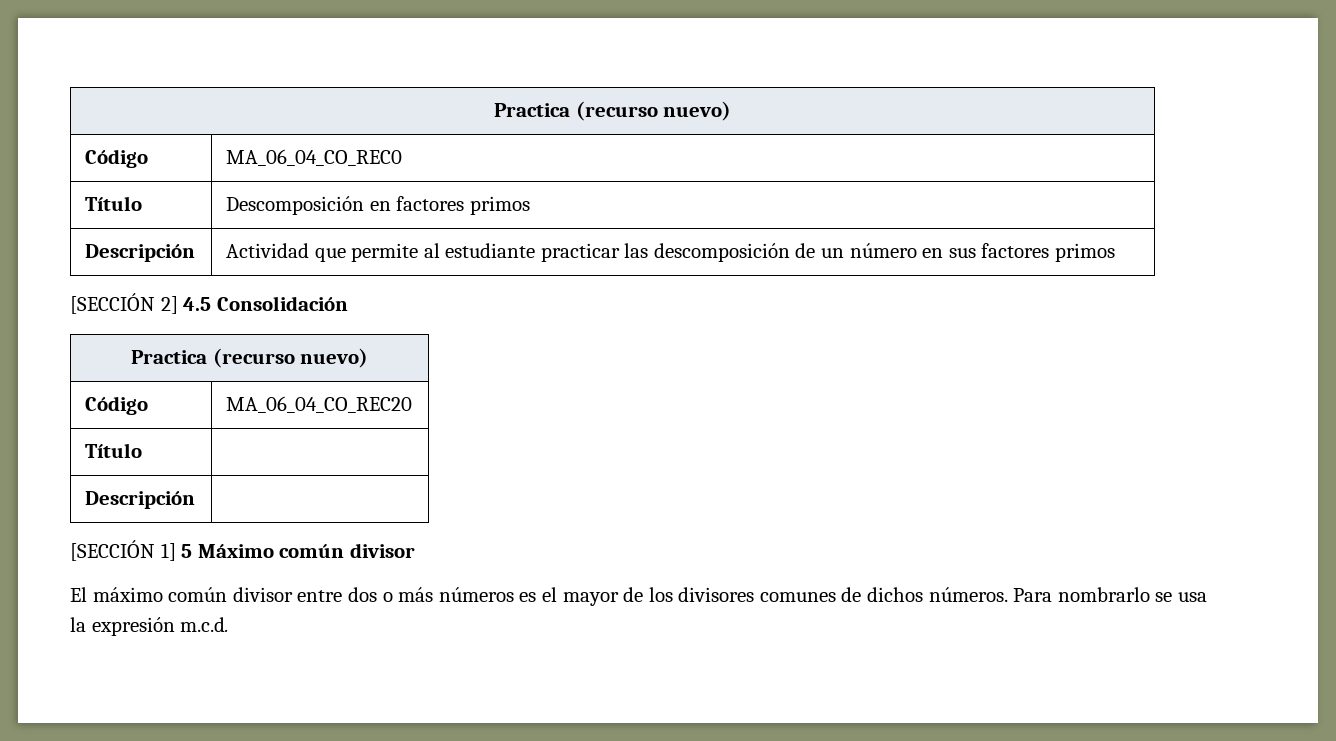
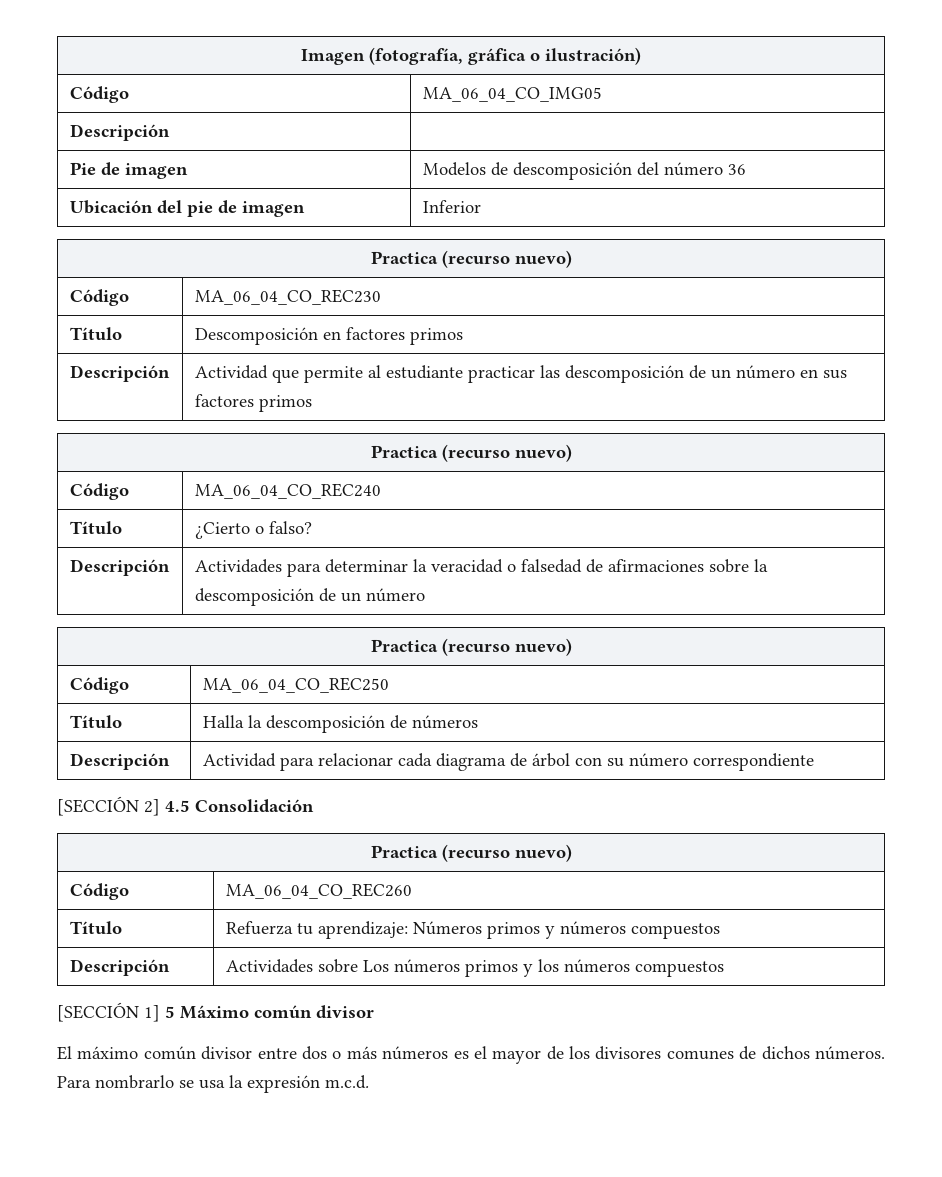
[493,101,732,121] [85,149,149,168] [226,149,403,166] Practica (recurso nuevo) // Código | MA_06_04_CO_REC0 -> [301,47,641,65] [69,86,129,103] [422,87,602,102] [69,124,170,141] [69,162,188,179] [422,162,746,180] [69,200,305,217] [422,200,481,213] [370,250,572,268] [69,289,129,306] [194,289,381,305] Imagen (fotografía, gráfica o ilustración) // Código | MA_06_04_CO_IMG05 // Descripción | // Pie de imagen | Modelos de descomposición del número 36 // Ubicación del pie de imagen | Inferior // Practica (recurso nuevo) // Código | MA_06_04_CO_REC230
(1115, 252) none -> [370,444,572,462] [69,483,129,500] [194,483,381,499] [69,521,122,535] [194,521,312,539] [69,559,170,576] [194,559,768,577] [194,588,425,606] [370,638,572,656] [69,677,129,694] [202,677,389,693] [69,715,122,729] [202,715,478,733] [69,753,170,770] [202,753,814,771] // Practica (recurso nuevo) // Código | MA_06_04_CO_REC240 // Título | ¿Cierto o falso? // Descripción | Actividades para determinar la veracidad o falsedad de afirmaciones sobre la descomposición de un número // Practica (recurso nuevo) // Código | MA_06_04_CO_REC250 // Título | Halla la descomposición de números // Descripción | Actividad para relacionar cada diagrama de árbol con su número correspondiente
[226,396,413,413] [85,443,143,458] [85,491,196,509] MA_06_04_CO_REC20 // Título | // Descripción | -> [225,883,412,899] [69,921,122,935] [225,921,720,939] [69,959,170,976] [225,959,724,977] MA_06_04_CO_REC260 // Título | Refuerza tu aprendizaje: Números primos y números compuestos // Descripción | Actividades sobre Los números primos y los números compuestos

